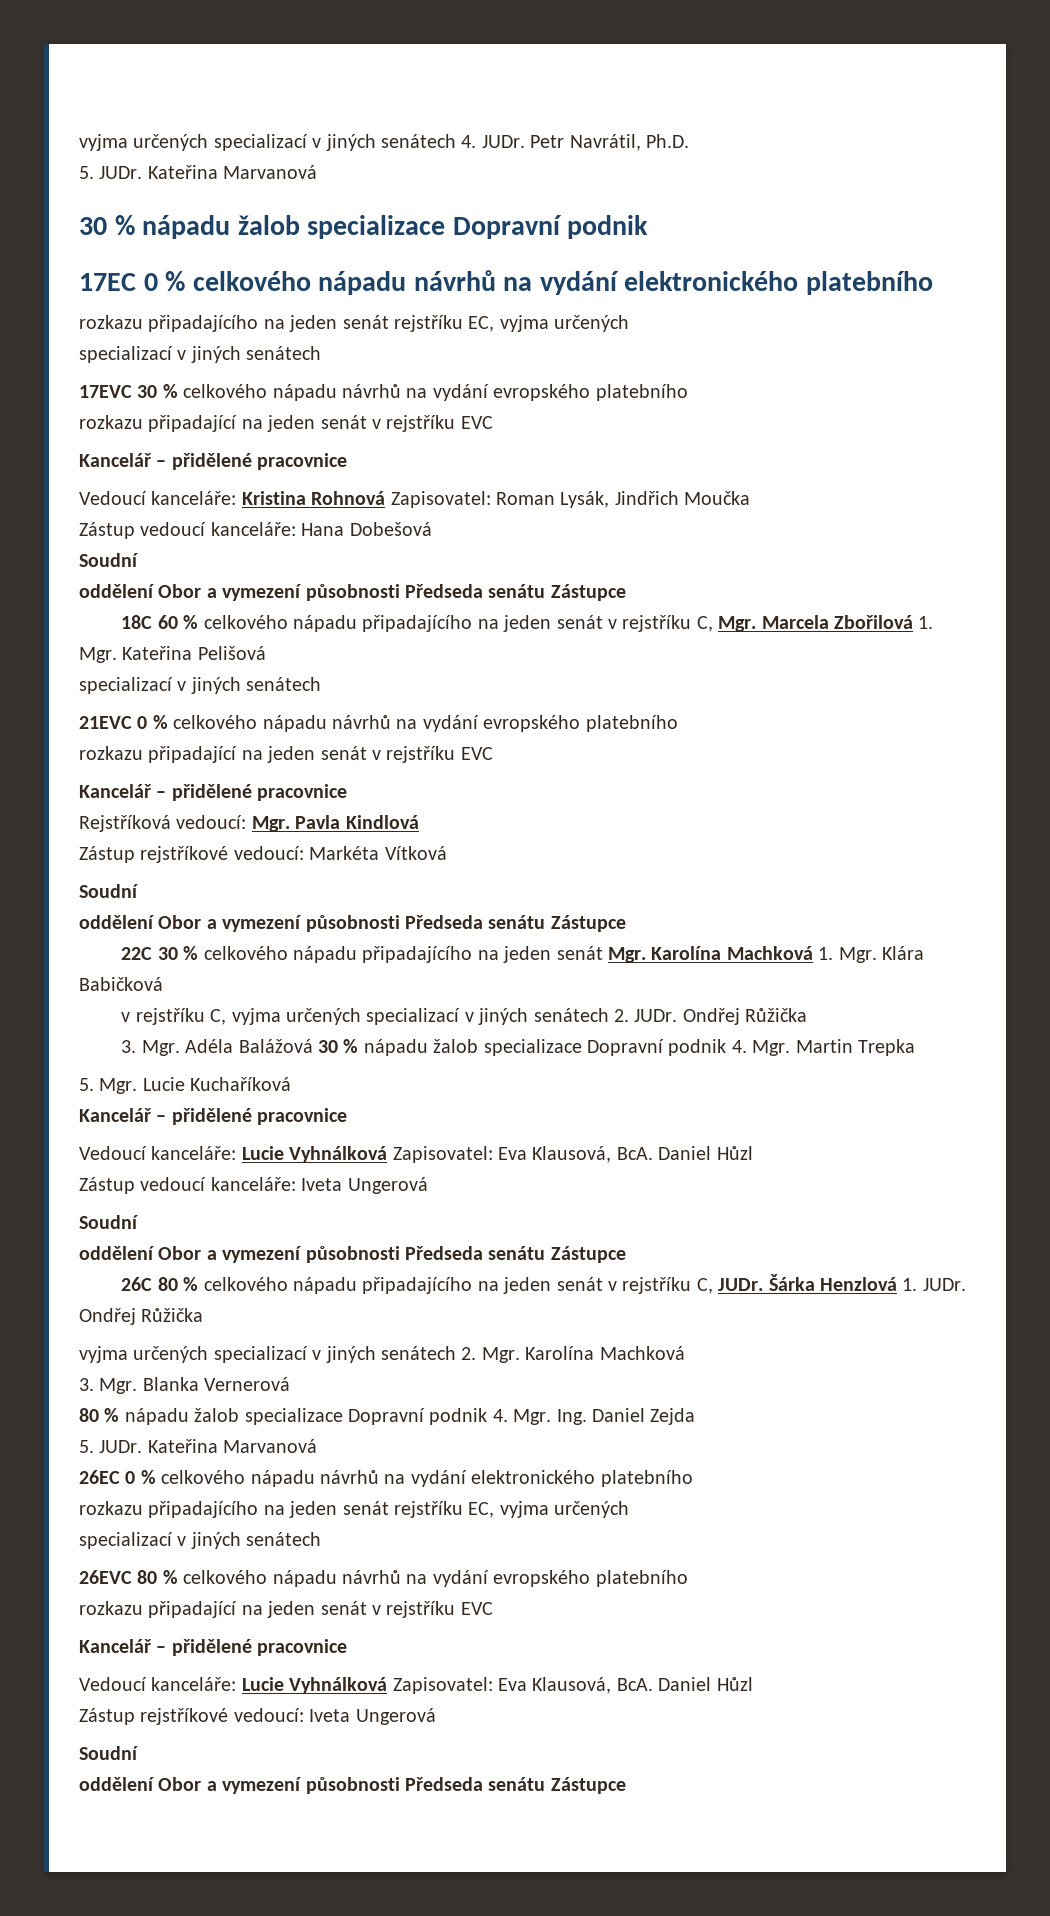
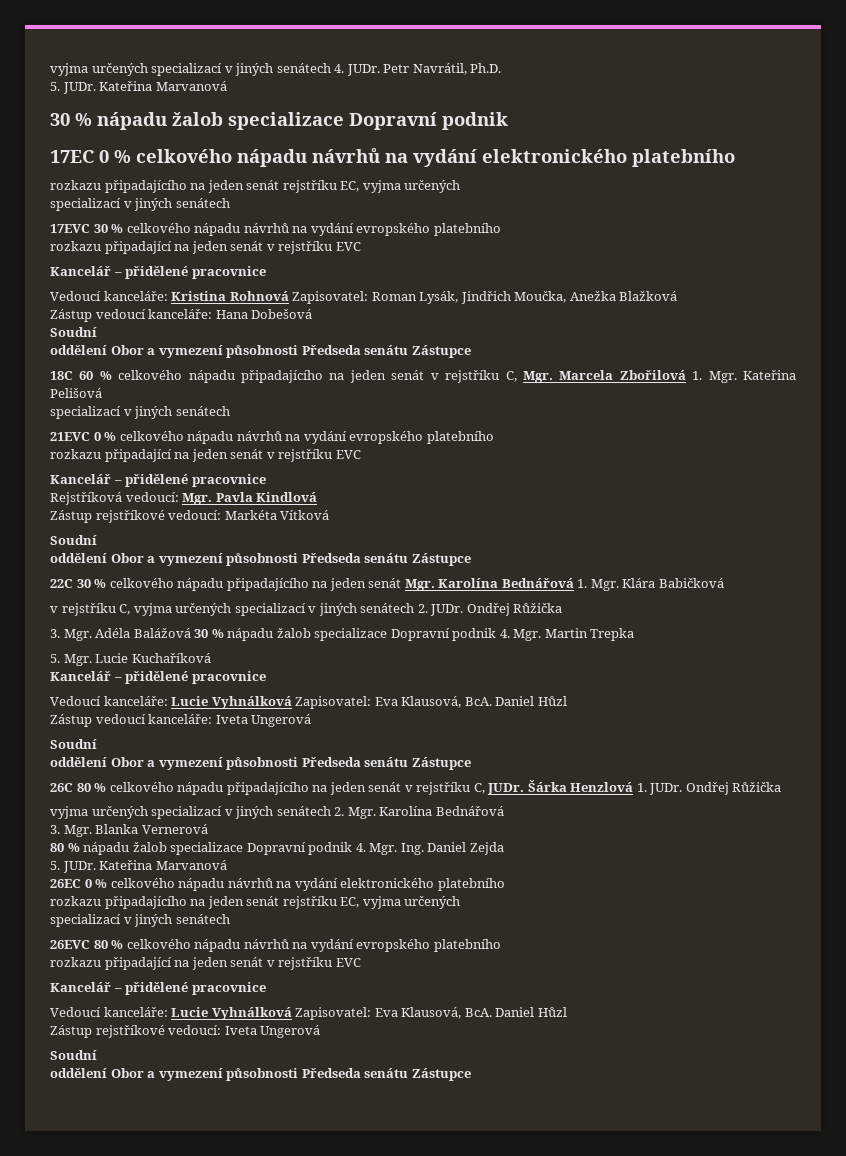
[684,491,751,505] Moučka -> [514,291,678,303] Moučka, Anežka Blažková
[726,946,813,960] Machková -> [501,578,574,588] Bednářová
[599,1346,685,1360] Machková -> [435,806,504,816] Bednářová

